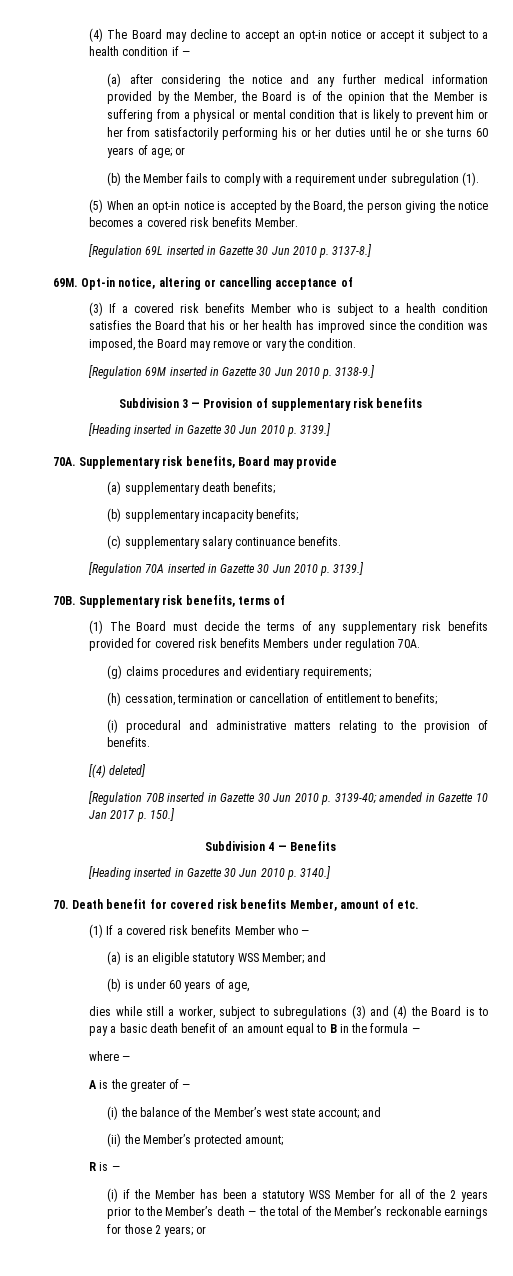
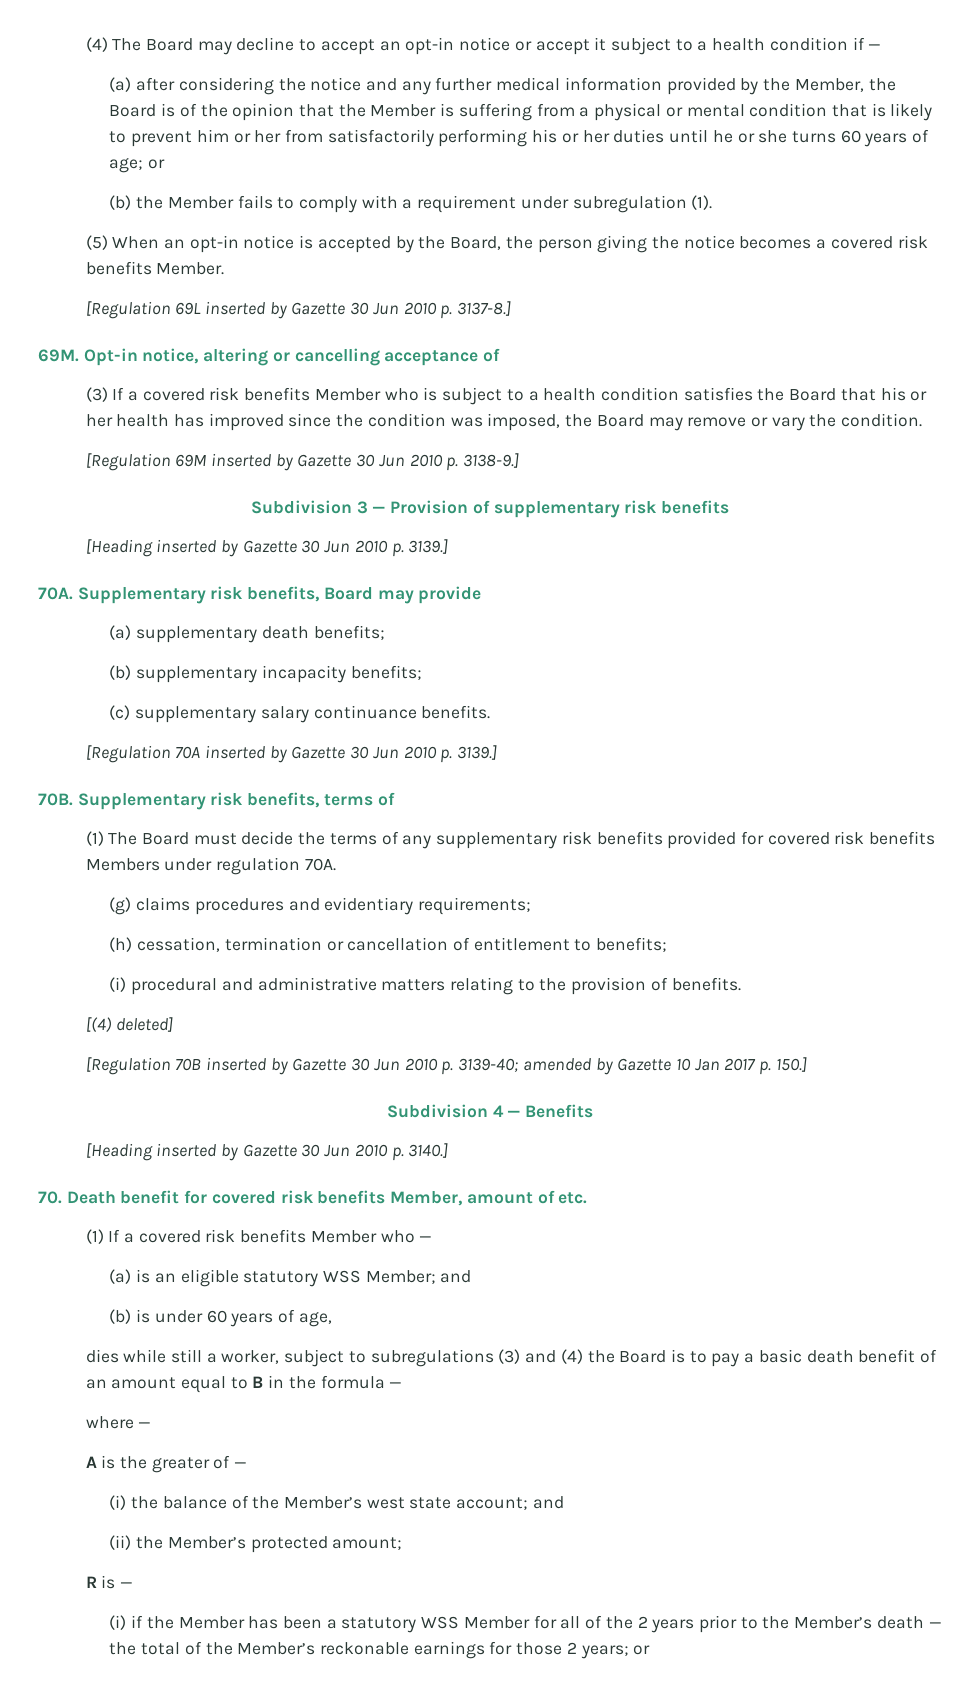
[206,246,216,255] in -> [269,302,287,319] by
[209,367,219,376] in -> [275,454,293,471] by
[174,425,184,434] in -> [221,540,239,557] by
[207,564,217,573] in -> [269,746,287,763] by
[207,793,217,802] in -> [270,1058,288,1075] by
[425,793,435,802] in -> [595,1058,613,1075] by
[174,868,184,877] in -> [221,1144,239,1161] by

